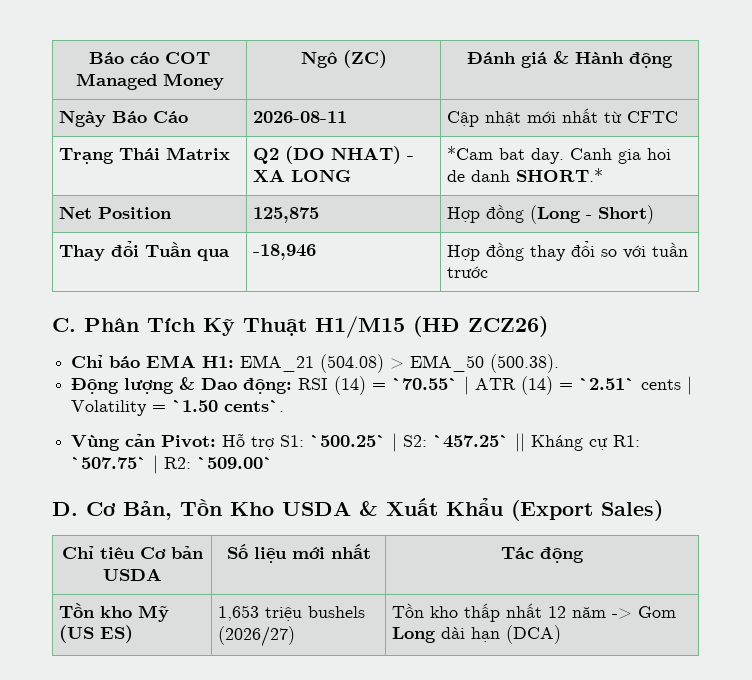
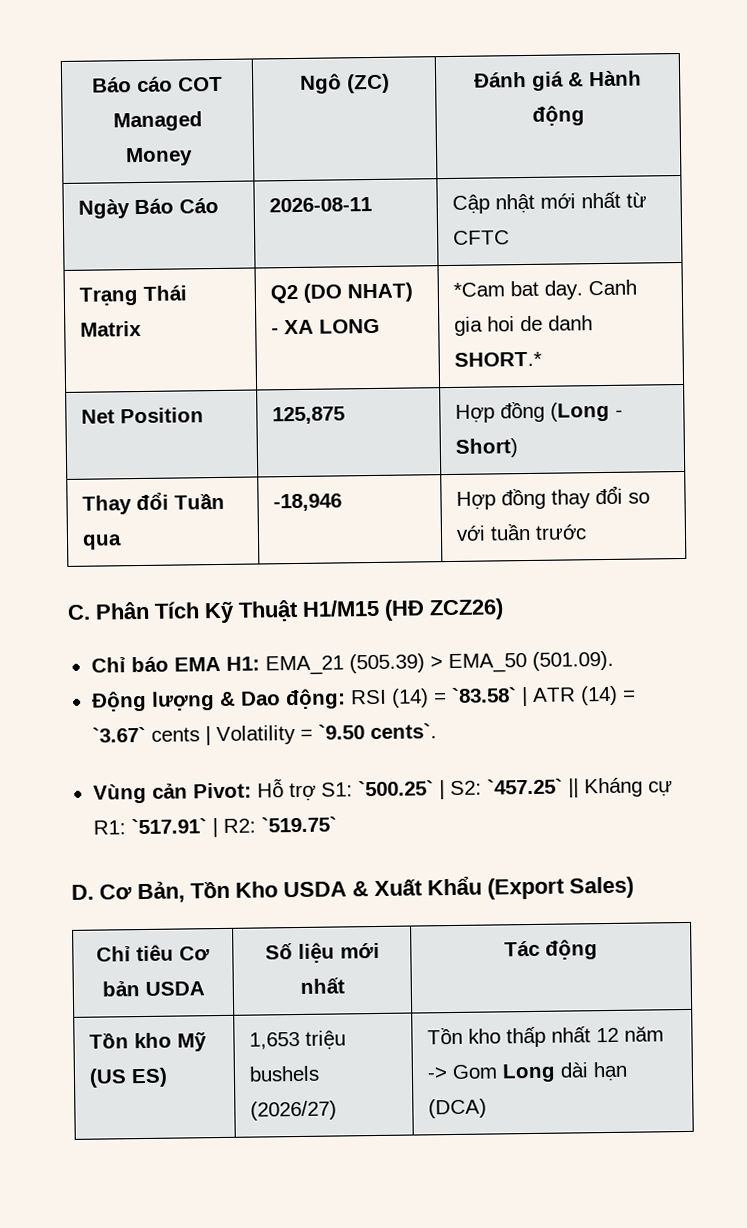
[320,354,385,373] (504.08) -> [348,653,425,674] (505.39)
[490,354,560,373] (500.38). -> [531,650,614,671] (501.09).
[392,377,459,390] `70.55` -> [450,687,517,704] `83.58`
[579,377,636,390] `2.51` -> [91,726,146,743] `3.67`
[172,399,219,412] `1.50 -> [317,724,365,740] `9.50
[71,456,148,469] `507.75` -> [130,818,207,835] `517.91`
[197,456,274,469] `509.00` -> [260,816,337,833] `519.75`

